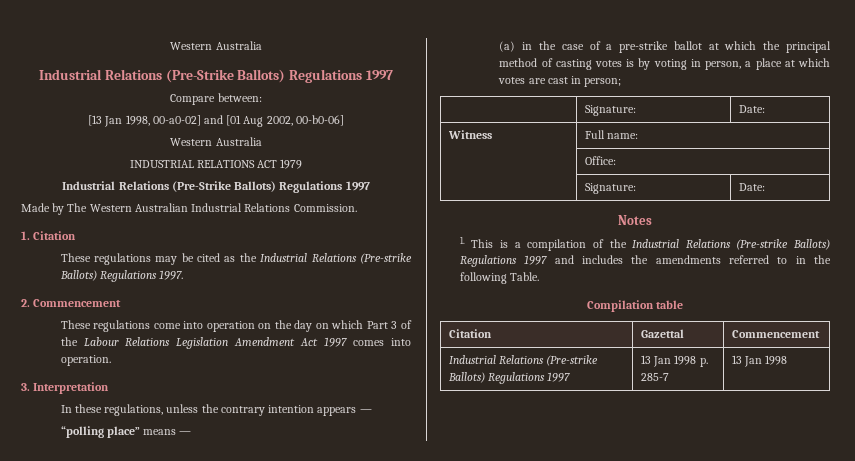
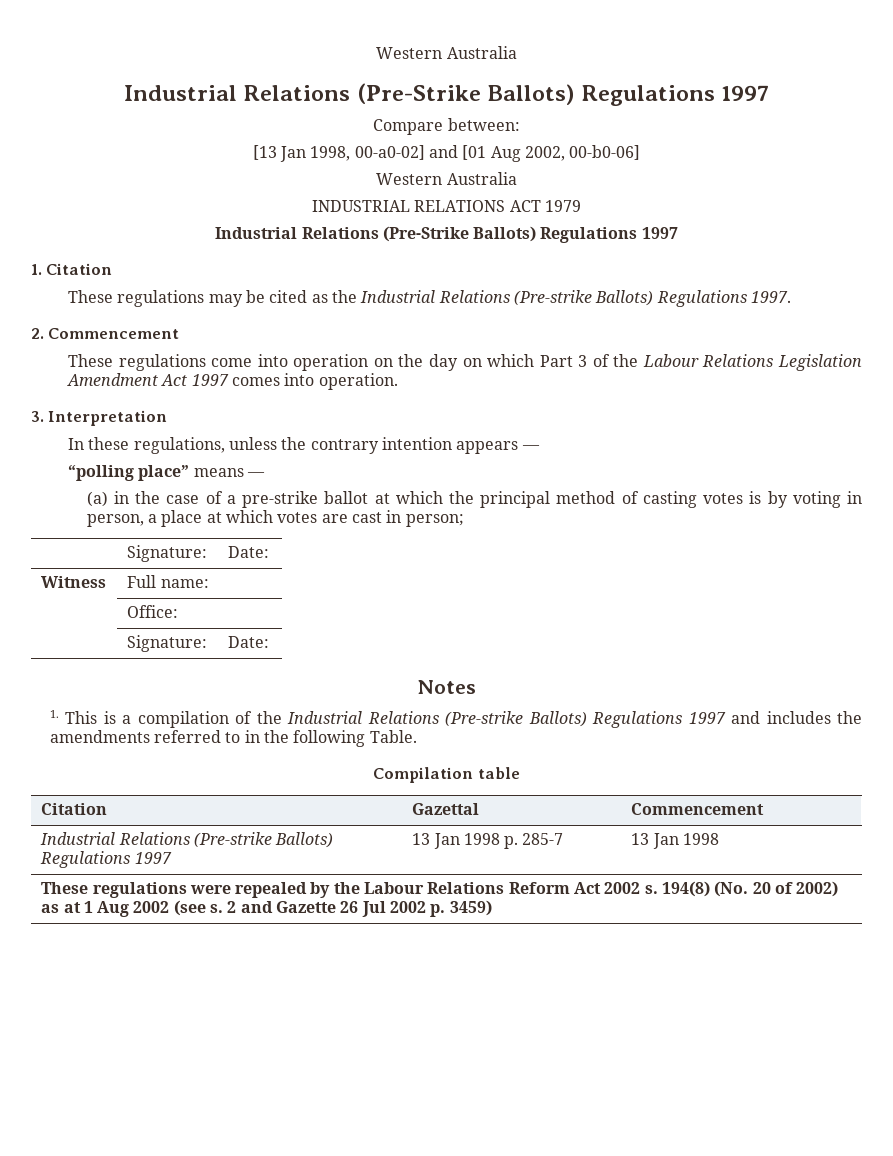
[21,203,357,215] // Made by The Western Australian Industrial Relations Commission. -> (678, 233) none
(788, 360) none -> [41,881,839,898] [41,900,492,917] // These regulations were repealed by the Labour Relations Reform Act 2002 s. 194(8) (No. 20 of 2002) as at 1 Aug 2002 (see s. 2 and Gazette 26 Jul 2002 p. 3459)

